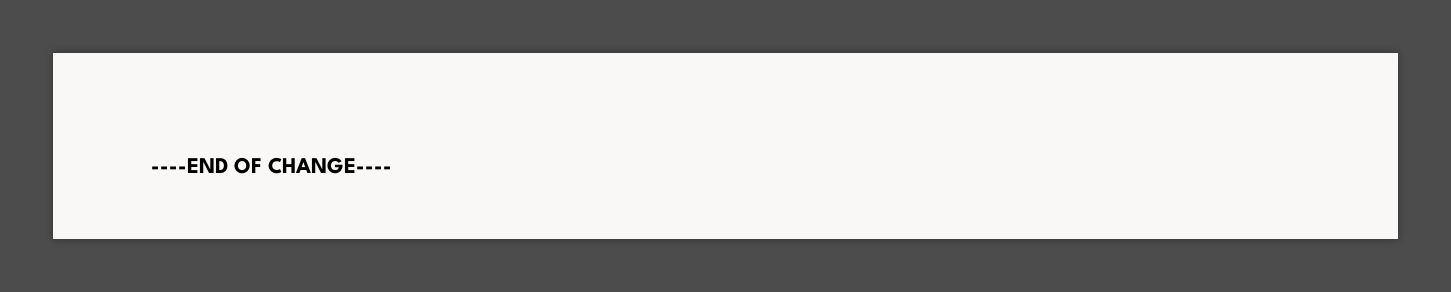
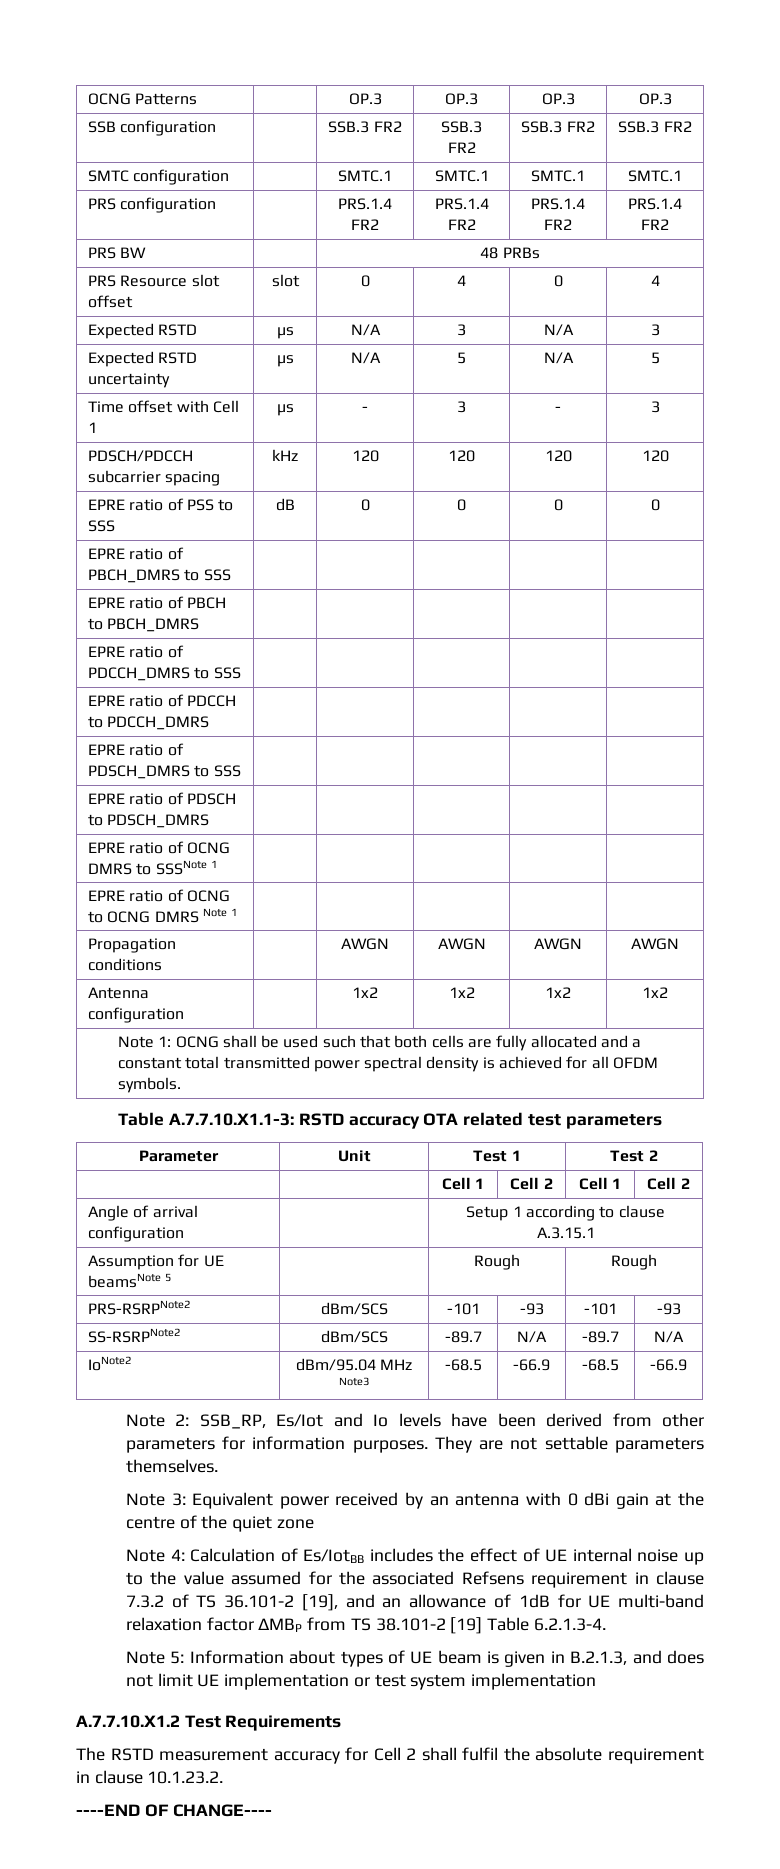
(151, 165) none -> [87,93,198,105] [348,93,382,105] [445,93,478,105] [541,93,575,105] [638,93,672,105] [87,120,217,136] [328,121,402,133] [441,121,482,133] [447,142,476,153] [521,121,595,133] [618,121,692,133] [87,169,230,185] [338,170,392,182] [434,170,489,182] [531,170,585,182] [628,170,682,182] [87,197,217,213] [338,198,392,210] [351,219,379,230] [434,198,489,210] [447,219,476,230] [531,198,585,210] [544,219,572,230] [628,198,682,210] [641,219,669,230] [87,247,147,259] [480,247,540,259] [87,274,220,287] [87,295,133,308] [271,274,300,287] [360,275,370,287] [457,275,466,286] [553,275,563,287] [650,275,660,286] [87,323,198,339] [276,327,294,339] [350,324,381,336] [457,324,466,336] [543,324,574,336] [650,324,660,336] [87,351,198,367] [87,373,170,388] [276,355,294,367] [350,352,381,364] [457,352,466,364] [543,352,574,364] [650,352,660,364] [87,400,239,413] [87,422,97,433] [276,404,294,416] [362,406,368,412] [457,401,466,413] [555,406,561,412] [650,401,660,413] [87,450,193,462] [87,470,221,486] [272,449,298,461] [351,450,379,462] [448,450,475,462] [544,450,572,462] [641,450,669,462] [87,498,234,511] [87,520,115,532] [275,498,295,511] [360,499,370,511] [457,499,466,511] [553,499,563,511] [650,499,660,511] [87,547,184,560] [87,569,231,583] [87,596,226,609] [87,618,200,632] [87,645,184,658] [87,667,241,681] [87,694,236,707] [87,716,210,730] [87,743,184,756] [87,765,241,779] [87,792,236,805] [87,814,210,828] [87,841,230,854] [87,860,217,875] [87,889,230,902] [87,908,238,923] [87,938,176,953] [87,958,162,971] [341,938,389,950] [437,938,486,950] [534,938,582,950] [631,938,679,950] [87,987,149,999] [87,1007,184,1023] [352,987,378,998] [448,987,475,998] [545,987,571,998] [642,987,668,998] [117,1035,642,1051] [117,1056,659,1072] [117,1077,181,1093] [118,1112,662,1129] [138,1150,219,1162] [337,1150,371,1162] [473,1150,521,1162] [610,1150,658,1162] [441,1177,485,1190] [510,1177,553,1190] [578,1177,622,1190] [647,1177,690,1190] [87,1205,198,1221] [87,1226,184,1242] [466,1205,665,1221] [536,1227,595,1239] [87,1254,224,1270] [87,1273,172,1288] [474,1254,520,1270] [611,1254,657,1270] [87,1300,190,1315] [320,1302,388,1315] [446,1303,480,1315] [519,1303,544,1315] [583,1303,617,1315] [656,1303,681,1315] [87,1328,180,1343] [320,1330,388,1343] [444,1331,482,1343] [517,1331,547,1343] [581,1331,619,1343] [654,1331,684,1343] [87,1356,131,1371] [295,1358,413,1371] [339,1377,369,1386] [444,1359,482,1371] [513,1359,550,1371] [581,1359,619,1371] [650,1359,687,1371] [125,1413,704,1429] [125,1436,705,1453] [125,1459,218,1473] [125,1492,705,1509] [125,1515,314,1532] [125,1548,704,1565] [125,1571,704,1588] [125,1594,704,1611] [125,1617,606,1634] [125,1650,704,1667] [125,1673,597,1690] [76,1715,342,1731] [76,1747,704,1764] [76,1770,224,1784] OCNG Patterns | | OP.3 | OP.3 | OP.3 | OP.3 // SSB configuration | | SSB.3 FR2 | SSB.3 FR2 | SSB.3 FR2 | SSB.3 FR2 // SMTC configuration | | SMTC.1 | SMTC.1 | SMTC.1 | SMTC.1 // PRS configuration | | PRS.1.4 FR2 | PRS.1.4 FR2 | PRS.1.4 FR2 | PRS.1.4 FR2 // PRS BW | | 48 PRBs // PRS Resource slot offset | slot | 0 | 4 | 0 | 4 // Expected RSTD | μs | N/A | 3 | N/A | 3 // Expected RSTD uncertainty | μs | N/A | 5 | N/A | 5 // Time offset with Cell 1 | μs | - | 3 | - | 3 // PDSCH/PDCCH subcarrier spacing | kHz | 120 | 120 | 120 | 120 // EPRE ratio of PSS to SSS | dB | 0 | 0 | 0 | 0 // EPRE ratio of PBCH_DMRS to SSS | | | | | // EPRE ratio of PBCH to PBCH_DMRS | | | | | // EPRE ratio of PDCCH_DMRS to SSS | | | | | // EPRE ratio of PDCCH to PDCCH_DMRS | | | | | // EPRE ratio of PDSCH_DMRS to SSS | | | | | // EPRE ratio of PDSCH to PDSCH_DMRS | | | | | // EPRE ratio of OCNG DMRS to SSSNote 1 | | | | | // EPRE ratio of OCNG to OCNG DMRS Note 1 | | | | | // Propagation conditions | | AWGN | AWGN | AWGN | AWGN // Antenna configuration | | 1x2 | 1x2 | 1x2 | 1x2 // Note 1: OCNG shall be used such that both cells are fully allocated and a constant total transmitted power spectral density is achieved for all OFDM symbols. // Table A.7.7.10.X1.1-3: RSTD accuracy OTA related test parameters // Parameter | Unit | Test 1 | Test 2 // | | Cell 1 | Cell 2 | Cell 1 | Cell 2 // Angle of arrival configuration | | Setup 1 according to clause A.3.15.1 // Assumption for UE beamsNote 5 | | Rough | Rough // PRS-RSRPNote2 | dBm/SCS | -101 | -93 | -101 | -93 // SS-RSRPNote2 | dBm/SCS | -89.7 | N/A | -89.7 | N/A // IoNote2 | dBm/95.04 MHz Note3 | -68.5 | -66.9 | -68.5 | -66.9 // Note 2: SSB_RP, Es/Iot and Io levels have been derived from other parameters for information purposes. They are not settable parameters themselves. // Note 3: Equivalent power received by an antenna with 0 dBi gain at the centre of the quiet zone // Note 4: Calculation of Es/IotBB includes the effect of UE internal noise up to the value assumed for the associated Refsens requirement in clause 7.3.2 of TS 36.101-2 [19], and an allowance of 1dB for UE multi-band relaxation factor ΔMBP from TS 38.101-2 [19] Table 6.2.1.3-4. // Note 5: Information about types of UE beam is given in B.2.1.3, and does not limit UE implementation or test system implementation // A.7.7.10.X1.2 Test Requirements // The RSTD measurement accuracy for Cell 2 shall fulfil the absolute requirement in clause 10.1.23.2. //

